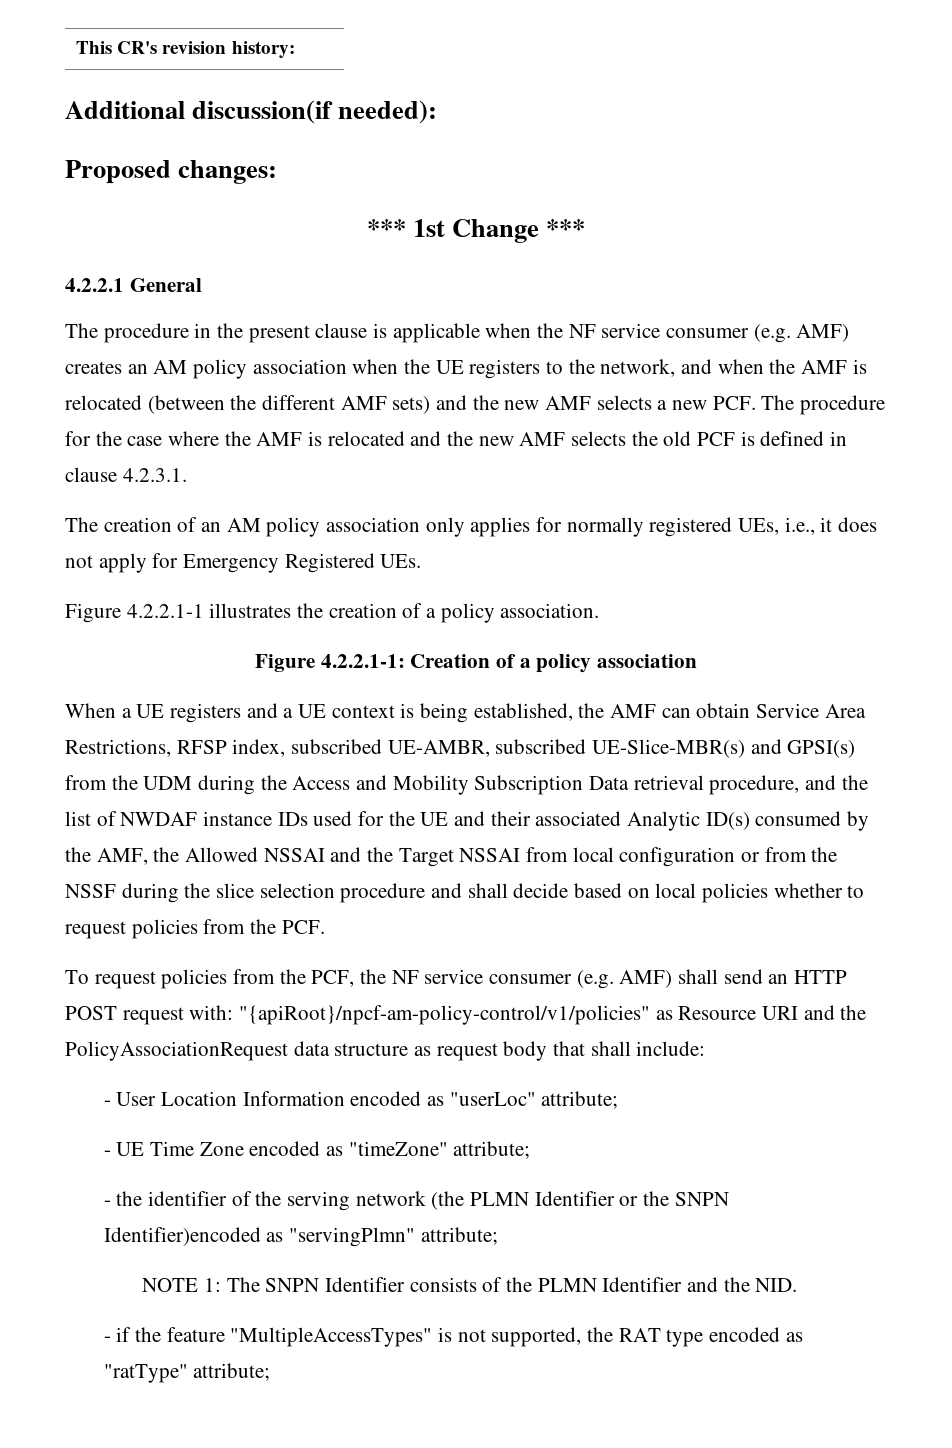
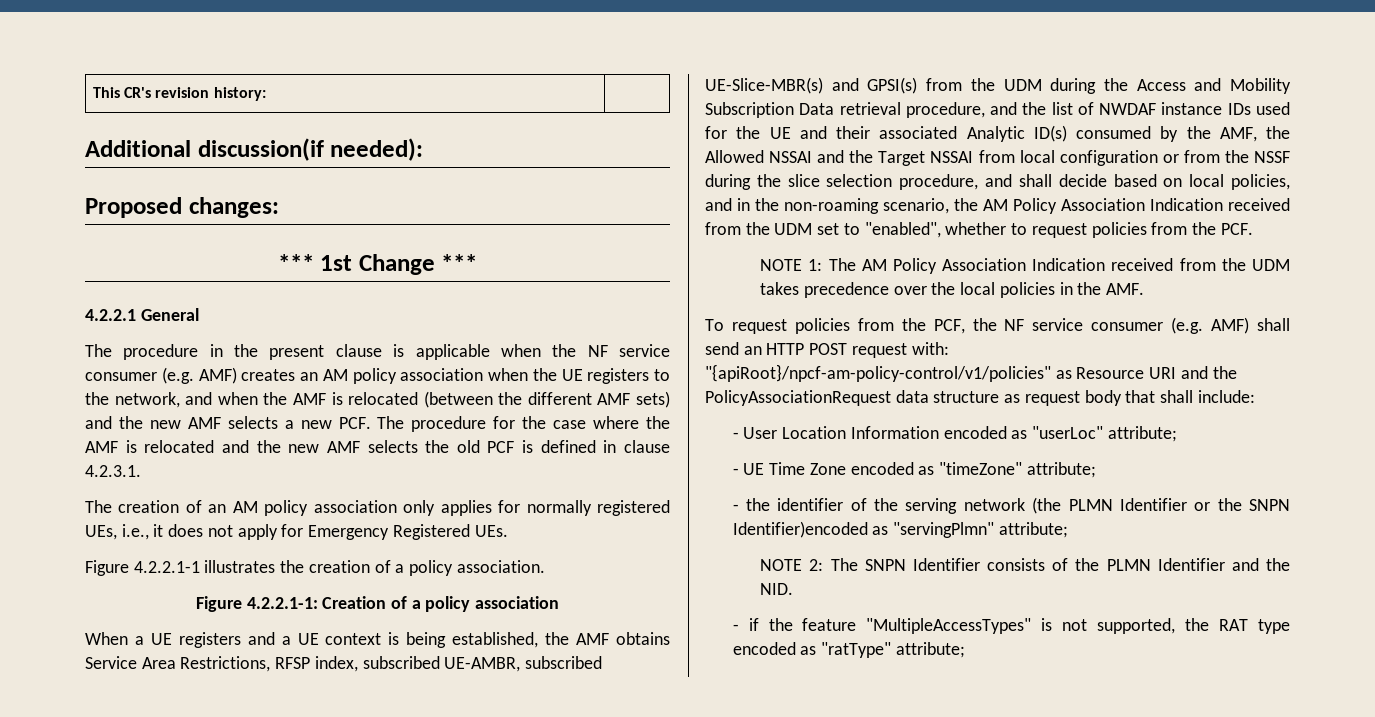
[661,703,751,718] can obtain -> [616,632,670,645] obtains
[340,883,426,903] procedure -> [899,174,979,190] procedure,
[702,883,769,903] policies -> [1231,174,1290,190] [705,198,1290,214] [705,222,941,238] policies, and in the non-roaming scenario, the AM Policy Association Indication received from the UDM set to "enabled",
(325, 927) none -> [760,258,1290,274] [760,282,1145,298] // NOTE 1: The AM Policy Association Indication received from the UDM takes precedence over the local policies in the AMF.
[204,1278,222,1292] 1: -> [809,559,824,571] 2:

